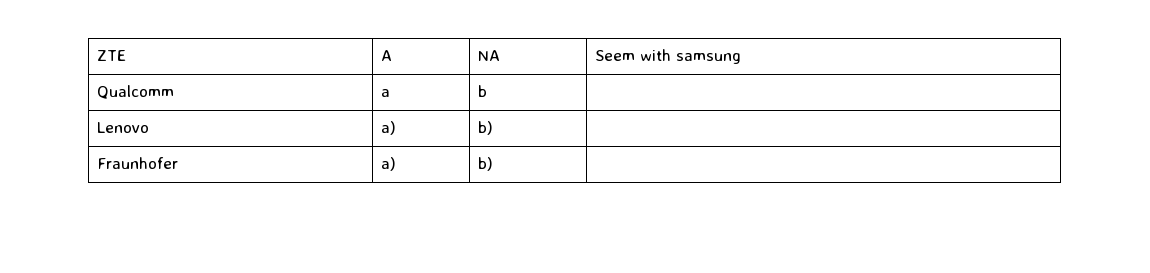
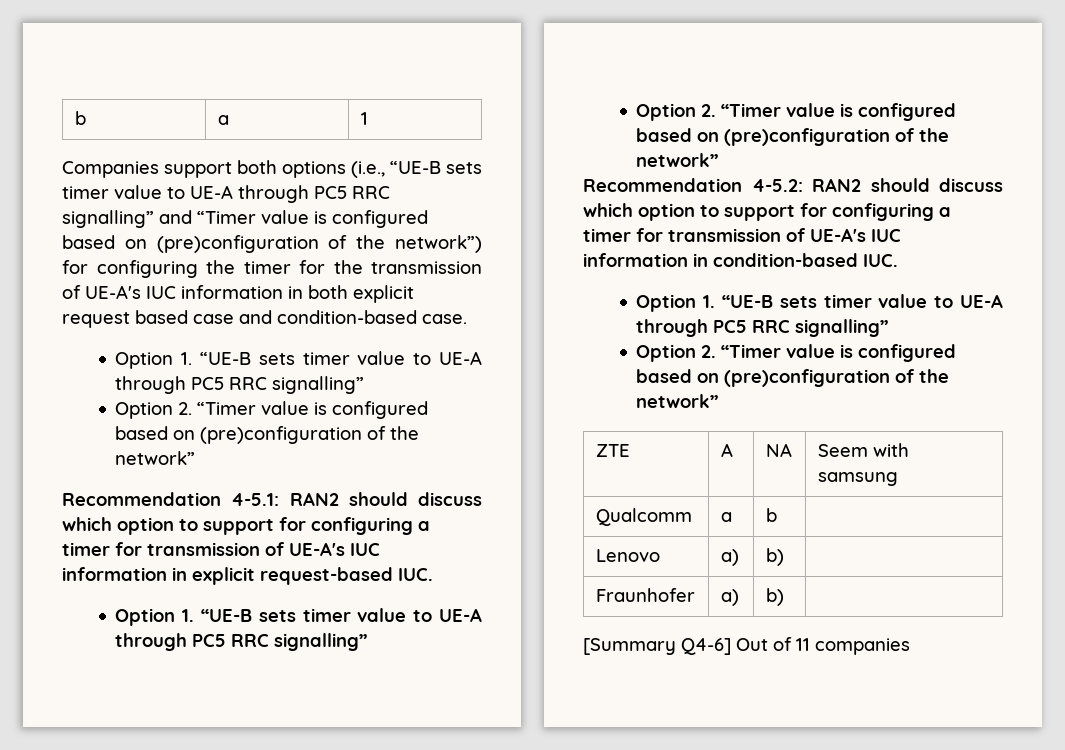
(97, 55) none -> [74,111,86,125] [217,115,229,125] [360,112,368,125] [62,160,482,178] [62,185,390,203] [62,210,428,228] [62,235,483,253] [62,260,482,278] [62,285,414,303] [62,310,467,328] [115,351,482,369] [115,376,365,394] [115,401,429,419] [115,426,420,444] [115,451,196,465] [62,492,482,506] [62,517,430,535] [62,542,380,556] [62,567,433,585] [115,608,482,626] [115,633,368,651] [636,103,957,121] [636,128,950,146] [636,153,719,167] [583,178,1003,192] [583,203,951,221] [583,228,901,242] [583,253,898,267] [636,294,1003,312] [636,319,889,337] [636,344,957,362] [636,369,950,387] [636,394,719,408] b | a | 1 // Companies support both options (i.e., “UE-B sets timer value to UE-A through PC5 RRC signalling” and “Timer value is configured based on (pre)configuration of the network”) for configuring the timer for the transmission of UE-A's IUC information in both explicit request based case and condition-based case. // Option 1. “UE-B sets timer value to UE-A through PC5 RRC signalling” // Option 2. “Timer value is configured based on (pre)configuration of the network” // Recommendation 4-5.1: RAN2 should discuss which option to support for configuring a timer for transmission of UE-A's IUC information in explicit request-based IUC. // Option 1. “UE-B sets timer value to UE-A through PC5 RRC signalling” // Option 2. “Timer value is configured based on (pre)configuration of the network” // Recommendation 4-5.2: RAN2 should discuss which option to support for configuring a timer for transmission of UE-A's IUC information in condition-based IUC. // Option 1. “UE-B sets timer value to UE-A through PC5 RRC signalling” // Option 2. “Timer value is configured based on (pre)configuration of the network” //
(494, 164) none -> [583,637,910,655] // [Summary Q4-6] Out of 11 companies

